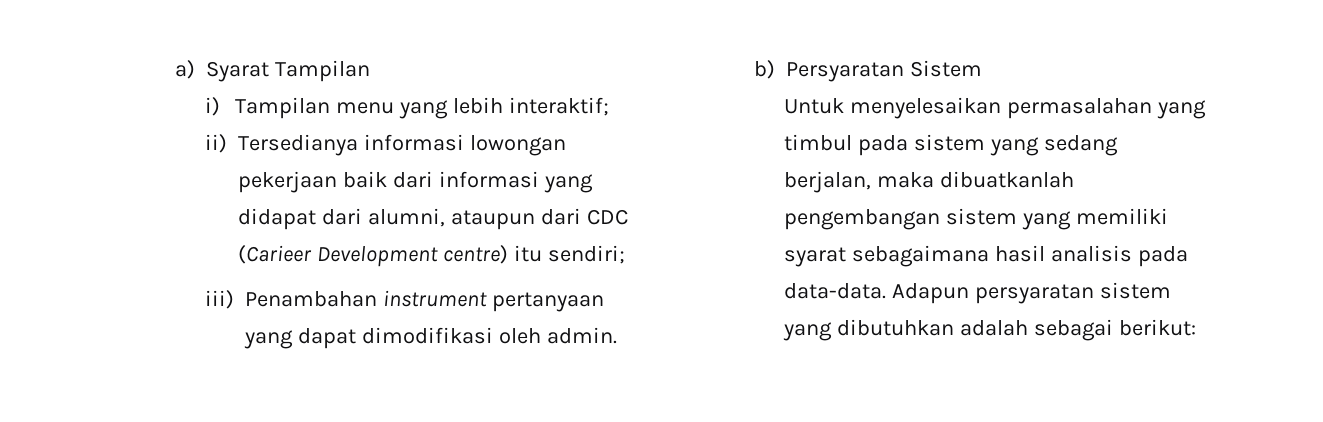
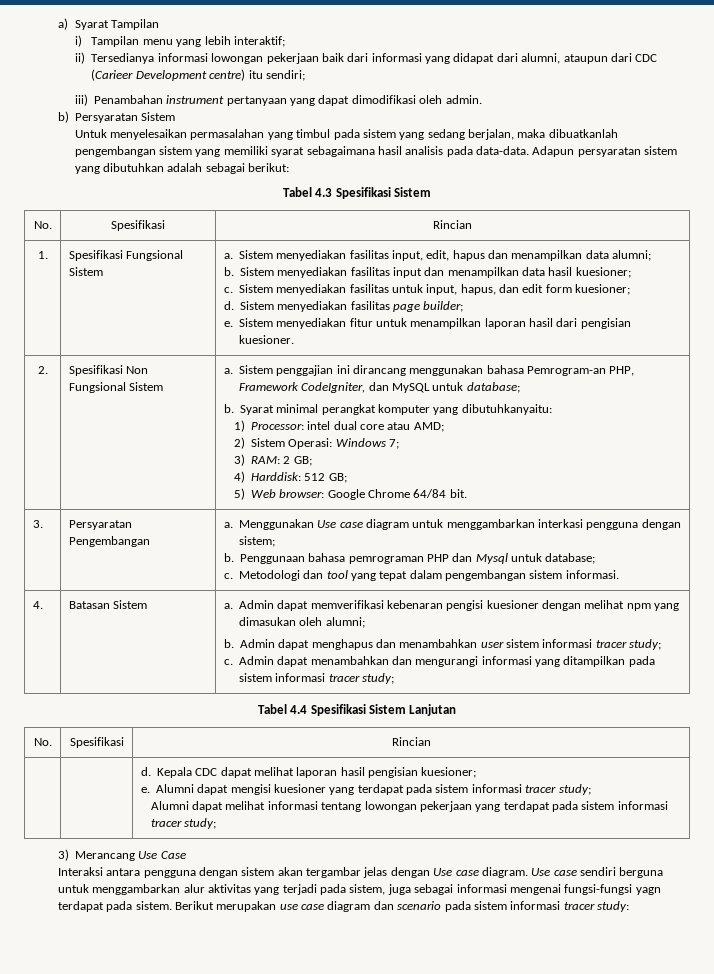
(1197, 327) none -> [282,187,432,199] [33,221,52,229] [111,220,165,231] [432,220,472,229] [37,251,48,259] [68,250,183,261] [68,267,103,276] [223,250,652,261] [223,267,631,278] [223,284,631,295] [223,301,464,312] [223,318,631,329] [238,335,294,344] [37,366,48,374] [68,365,148,376] [68,382,163,393] [223,365,635,376] [238,382,520,393] [223,404,552,415] [233,420,444,432] [233,437,400,449] [233,454,312,466] [233,471,347,483] [233,488,467,500] [32,520,43,528] [68,520,132,530] [68,536,150,547] [223,519,681,530] [238,536,275,547] [223,553,596,564] [223,570,619,581] [32,601,43,609] [68,600,147,609] [223,600,680,611] [238,617,365,628] [223,639,662,650] [223,656,655,667] [238,673,394,684] [257,704,457,716] [33,738,52,746] [69,737,124,748] [391,737,431,746] [140,767,477,778] [140,784,591,795] [150,801,668,812] [150,818,217,829] [57,849,186,861] [57,867,664,878] [57,884,661,895] [57,901,629,912] // Tabel 4.3 Spesifikasi Sistem // No. | Spesifikasi | Rincian // 1. | Spesifikasi Fungsional Sistem | a. Sistem menyediakan fasilitas input, edit, hapus dan menampilkan data alumni; // b. Sistem menyediakan fasilitas input dan menampilkan data hasil kuesioner; // c. Sistem menyediakan fasilitas untuk input, hapus, dan edit form kuesioner; // d. Sistem menyediakan fasilitas page builder; // e. Sistem menyediakan fitur untuk menampilkan laporan hasil dari pengisian kuesioner. // 2. | Spesifikasi Non Fungsional Sistem | a. Sistem penggajian ini dirancang menggunakan bahasa Pemrogram-an PHP, Framework CodeIgniter, dan MySQL untuk database; // b. Syarat minimal perangkat komputer yang dibutuhkanyaitu: // 1) Processor: intel dual core atau AMD; // 2) Sistem Operasi: Windows 7; // 3) RAM: 2 GB; // 4) Harddisk: 512 GB; // 5) Web browser: Google Chrome 64/84 bit. // 3. | Persyaratan Pengembangan | a. Menggunakan Use case diagram untuk menggambarkan interkasi pengguna dengan sistem; // b. Penggunaan bahasa pemrograman PHP dan Mysql untuk database; // c. Metodologi dan tool yang tepat dalam pengembangan sistem informasi. // 4. | Batasan Sistem | a. Admin dapat memverifikasi kebenaran pengisi kuesioner dengan melihat npm yang dimasukan oleh alumni; // b. Admin dapat menghapus dan menambahkan user sistem informasi tracer study; // c. Admin dapat menambahkan dan mengurangi informasi yang ditampilkan pada sistem informasi tracer study; // Tabel 4.4 Spesifikasi Sistem Lanjutan // No. | Spesifikasi | Rincian // | | d. Kepala CDC dapat melihat laporan hasil pengisian kuesioner; // e. Alumni dapat mengisi kuesioner yang terdapat pada sistem informasi tracer study; // Alumni dapat melihat informasi tentang lowongan pekerjaan yang terdapat pada sistem informasi tracer study; // 3) Merancang Use Case // Interaksi antara pengguna dengan sistem akan tergambar jelas dengan Use case diagram. Use case sendiri berguna untuk menggambarkan alur aktivitas yang terjadi pada sistem, juga sebagai informasi mengenai fungsi-fungsi yagn terdapat pada sistem. Berikut merupakan use case diagram dan scenario pada sistem informasi tracer study:

